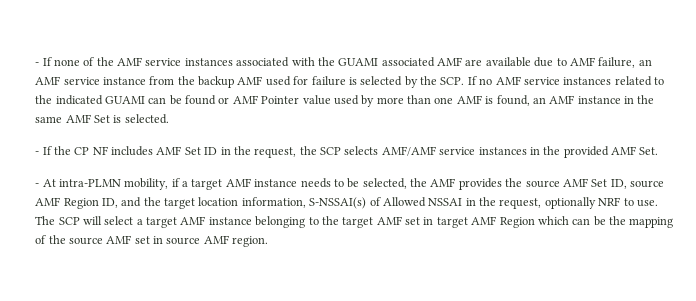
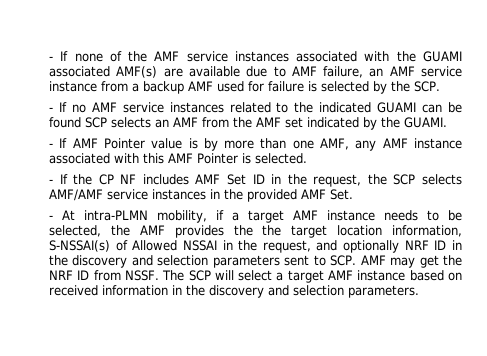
[437,57,463,66] AMF -> [116,66,158,78] AMF(s)
[177,76,195,85] the -> [132,83,140,92] a
(465, 81) none -> [49,107,54,112] // -
[218,97,230,104] or -> [85,117,448,130] [49,138,68,148] SCP selects an AMF from the AMF set indicated by the GUAMI. // - If
[333,95,359,105] used -> [188,138,198,149] is
[456,95,655,106] [35,114,110,123] AMF is found, an AMF instance in the same AMF Set -> [320,138,463,151] [49,153,239,164] AMF, any AMF instance associated with this AMF Pointer
[525,178,665,189] [35,197,142,209] source AMF Set ID, source AMF Region ID, and -> (253, 230) none
(542, 203) none -> [316,240,338,251] and
[623,198,658,207] to use. -> [434,240,462,250] [49,255,463,268] [49,270,159,281] ID in the discovery and selection parameters sent to SCP. AMF may get the NRF ID from NSSF.
[255,216,674,228] [35,235,269,247] belonging to the target AMF set in target AMF Region which can be the mapping of the source AMF set in source AMF region. -> [409,270,462,281] [49,285,420,298] based on received information in the discovery and selection parameters.

